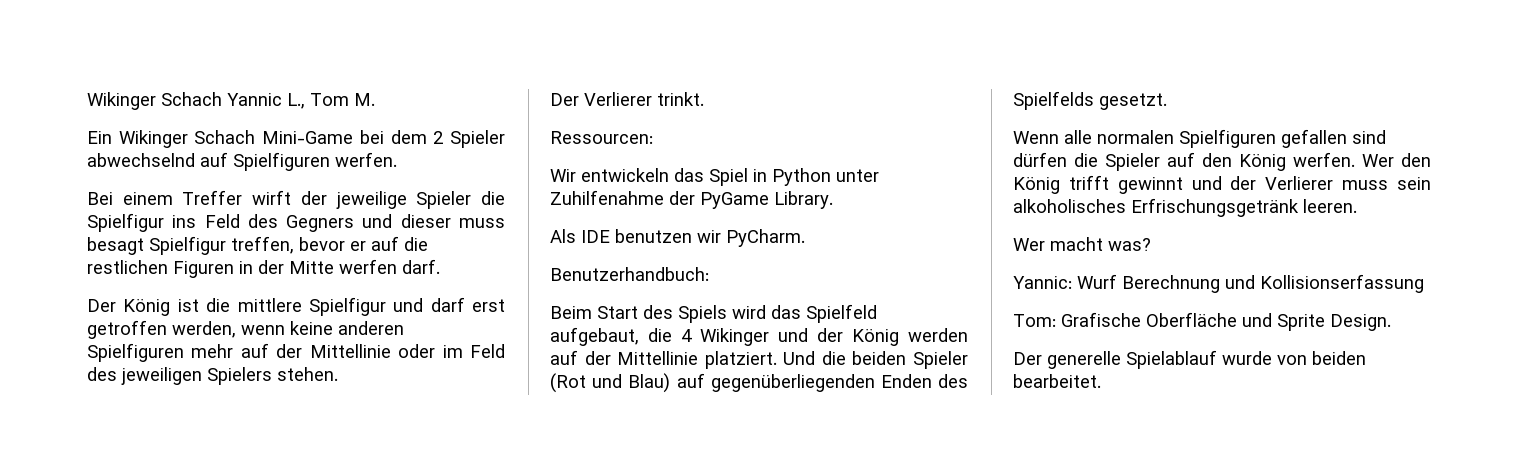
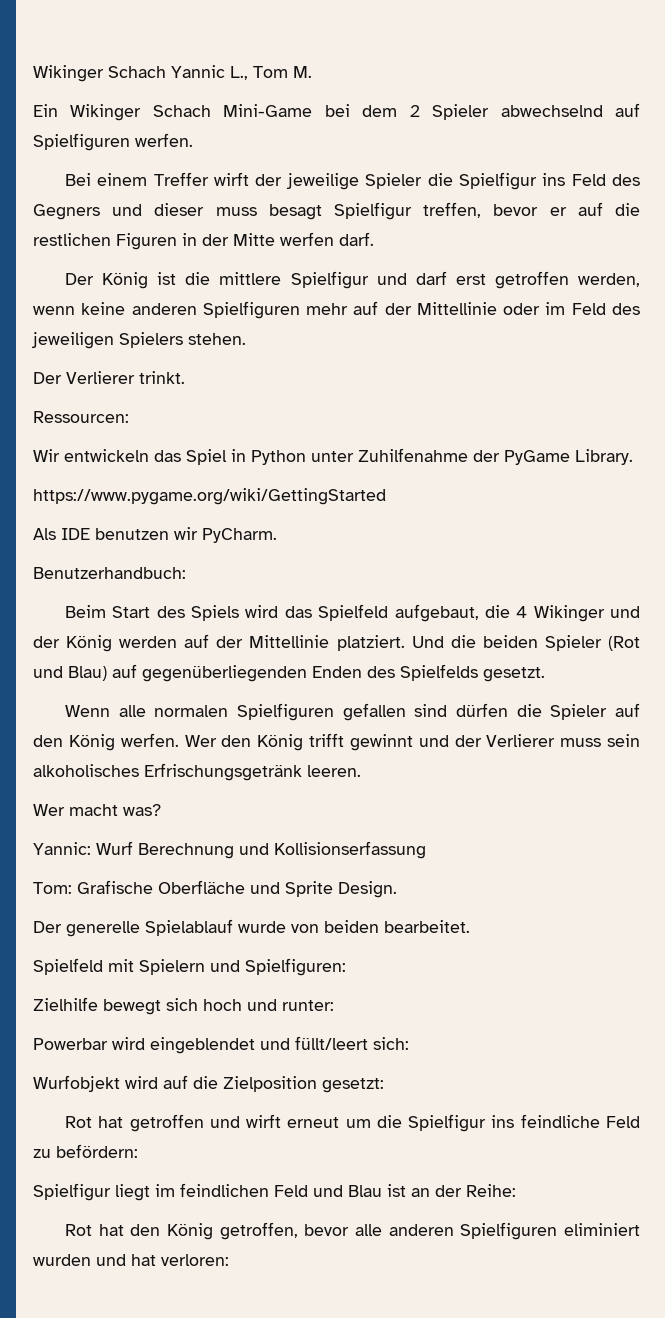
(833, 200) none -> [33,488,386,505] // https://www.pygame.org/wiki/GettingStarted
(1101, 381) none -> [33,958,346,976] [33,997,334,1015] [33,1036,409,1054] [33,1075,384,1093] [65,1114,640,1132] [33,1144,138,1158] [33,1183,516,1201] [65,1222,640,1240] [33,1254,229,1266] // Spielfeld mit Spielern und Spielfiguren: // Zielhilfe bewegt sich hoch und runter: // Powerbar wird eingeblendet und füllt/leert sich: // Wurfobjekt wird auf die Zielposition gesetzt: // Rot hat getroffen und wirft erneut um die Spielfigur ins feindliche Feld zu befördern: // Spielfigur liegt im feindlichen Feld und Blau ist an der Reihe: // Rot hat den König getroffen, bevor alle anderen Spielfiguren eliminiert wurden und hat verloren:

